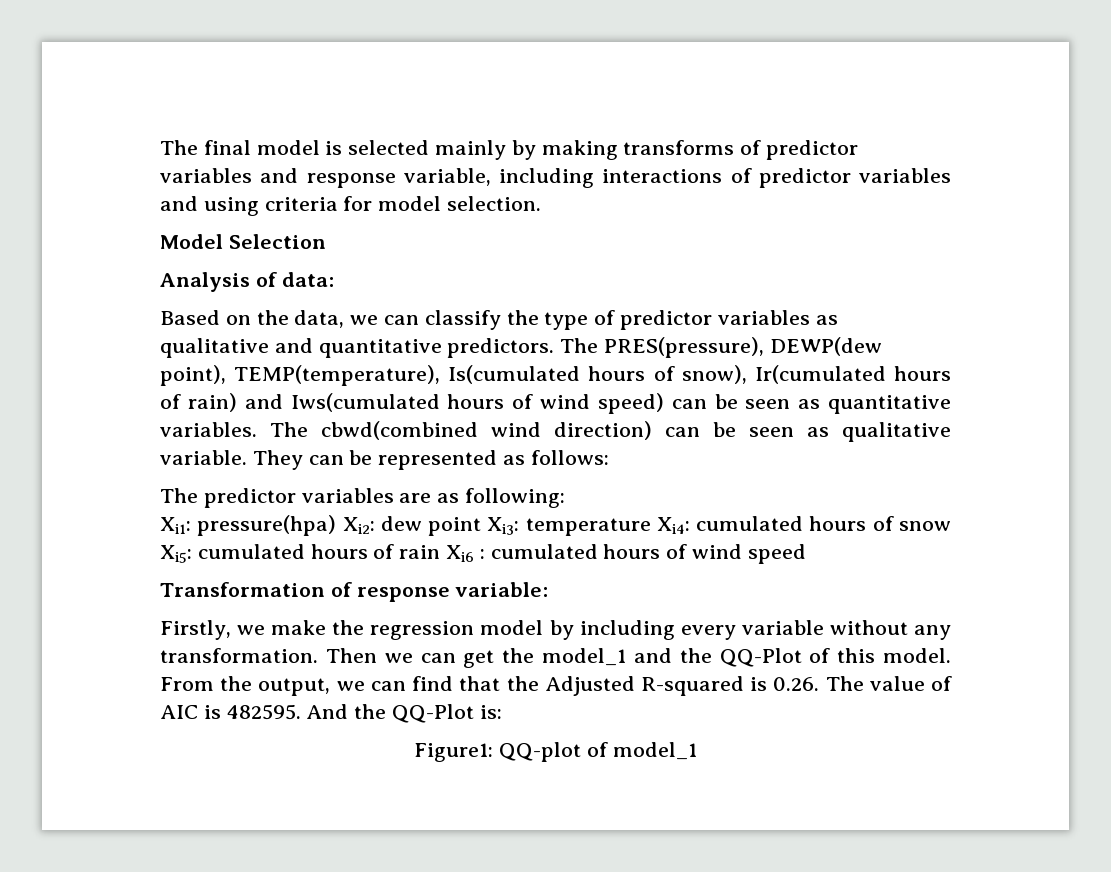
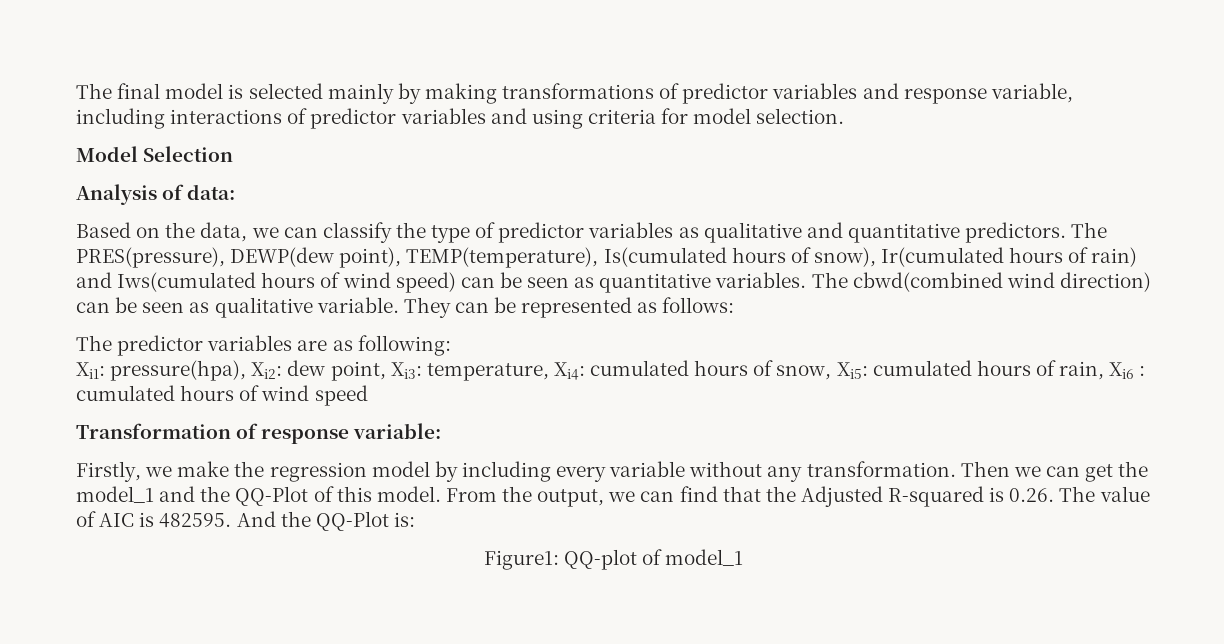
[623,140,735,155] transforms -> [502,83,655,99] transformations
[197,515,337,536] pressure(hpa) -> [110,360,247,381] pressure(hpa),
[428,517,651,536] point Xi3: temperature -> [330,361,549,381] point, Xi3: temperature,
[898,521,951,531] snow -> [776,365,832,380] snow,
[399,545,441,559] rain -> [1059,361,1105,380] rain,

